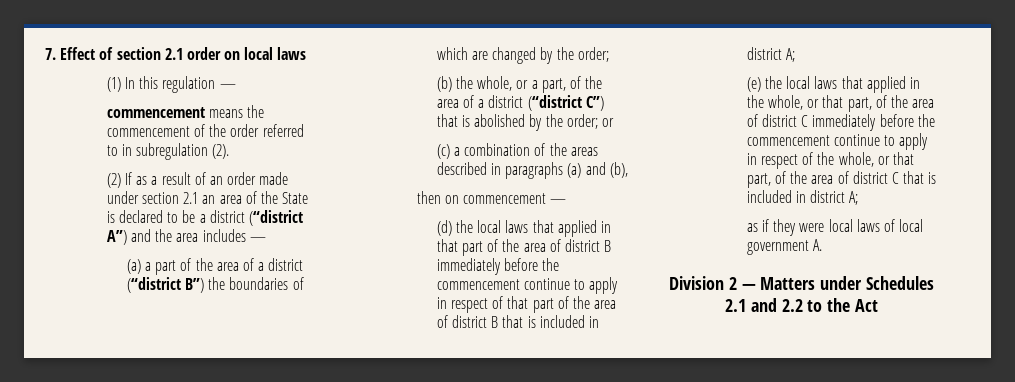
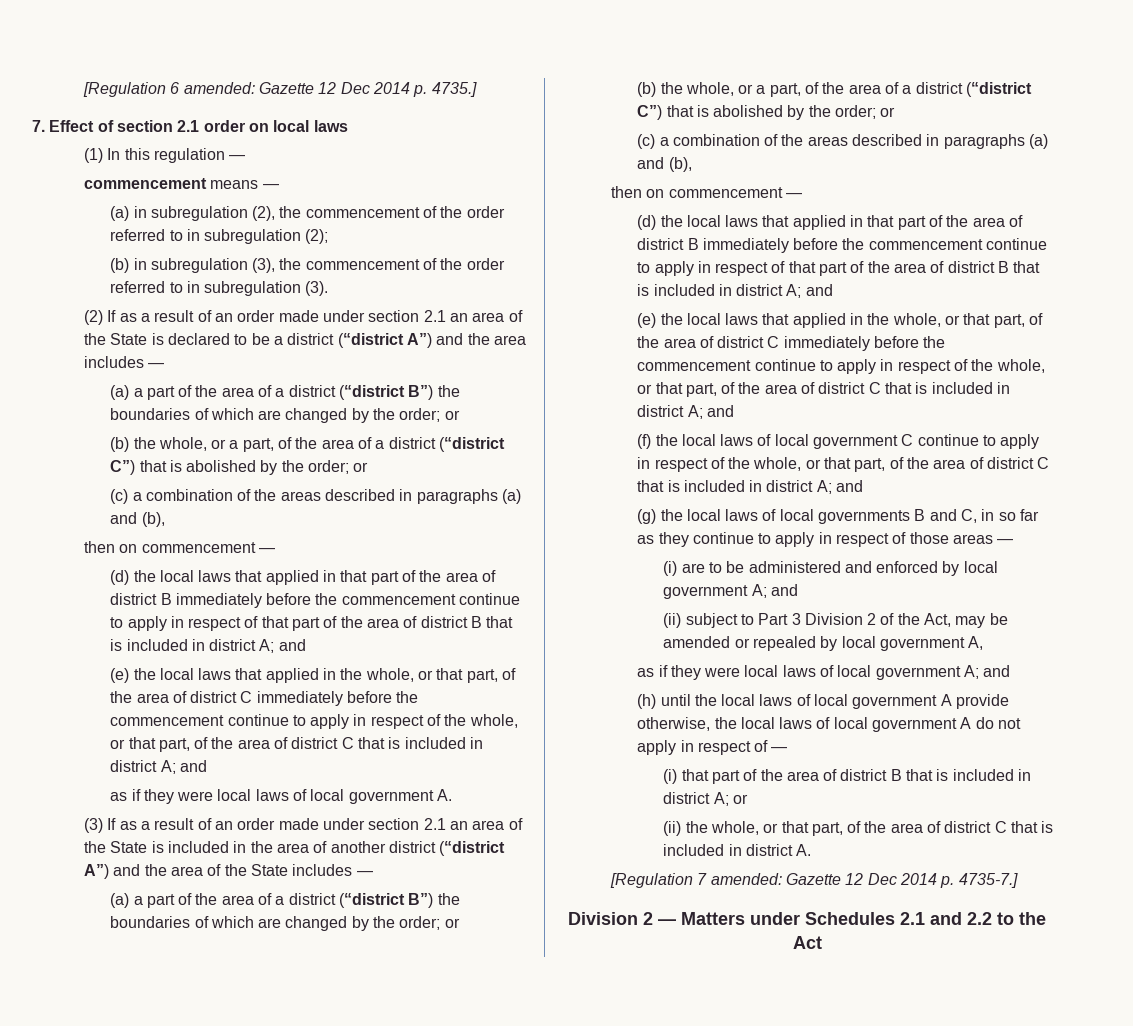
(45, 54) none -> [83,82,477,97] [Regulation 6 amended: Gazette 12 Dec 2014 p. 4735.] //
[247,105,265,118] [106,124,304,137] [106,143,230,160] the commencement of the order referred to in subregulation (2). -> [262,184,279,189] [110,206,505,221] [110,229,329,244] [110,258,505,273] [110,281,329,296] — // (a) in subregulation (2), the commencement of the order referred to in subregulation (2); // (b) in subregulation (3), the commencement of the order referred to in subregulation (3).
(609, 54) none -> [444,410,460,420] or
(796, 55) none -> [278,639,306,651] and
(859, 198) none -> [179,760,207,772] and
(823, 245) none -> [84,818,523,833] [84,841,506,856] [84,864,373,879] [110,893,460,908] [110,916,460,931] [637,82,1033,97] [637,105,896,120] [637,134,1049,149] [637,157,692,172] [611,186,803,198] [637,215,1024,230] [637,238,1048,253] [637,261,1041,276] [637,284,833,298] [637,313,1044,328] [637,336,946,351] [637,359,1045,374] [637,382,1011,397] [637,405,734,419] [637,434,1040,449] [637,457,1050,472] [637,480,864,494] [637,509,1040,524] [637,532,1014,547] [663,561,998,576] [663,584,798,599] [663,613,1008,628] [663,636,984,651] [637,665,1011,680] [637,694,1010,709] [637,717,1022,732] [637,740,788,755] [663,769,1032,784] [663,792,748,806] [663,821,1054,836] [663,844,812,856] [610,873,1018,888] // (3) If as a result of an order made under section 2.1 an area of the State is included in the area of another district (“district A”) and the area of the State includes — // (a) a part of the area of a district (“district B”) the boundaries of which are changed by the order; or // (b) the whole, or a part, of the area of a district (“district C”) that is abolished by the order; or // (c) a combination of the areas described in paragraphs (a) and (b), // then on commencement — // (d) the local laws that applied in that part of the area of district B immediately before the commencement continue to apply in respect of that part of the area of district B that is included in district A; and // (e) the local laws that applied in the whole, or that part, of the area of district C immediately before the commencement continue to apply in respect of the whole, or that part, of the area of district C that is included in district A; and // (f) the local laws of local government C continue to apply in respect of the whole, or that part, of the area of district C that is included in district A; and // (g) the local laws of local governments B and C, in so far as they continue to apply in respect of those areas — // (i) are to be administered and enforced by local government A; and // (ii) subject to Part 3 Division 2 of the Act, may be amended or repealed by local government A, // as if they were local laws of local government A; and // (h) until the local laws of local government A provide otherwise, the local laws of local government A do not apply in respect of — // (i) that part of the area of district B that is included in district A; or // (ii) the whole, or that part, of the area of district C that is included in district A. // [Regulation 7 amended: Gazette 12 Dec 2014 p. 4735-7.]

